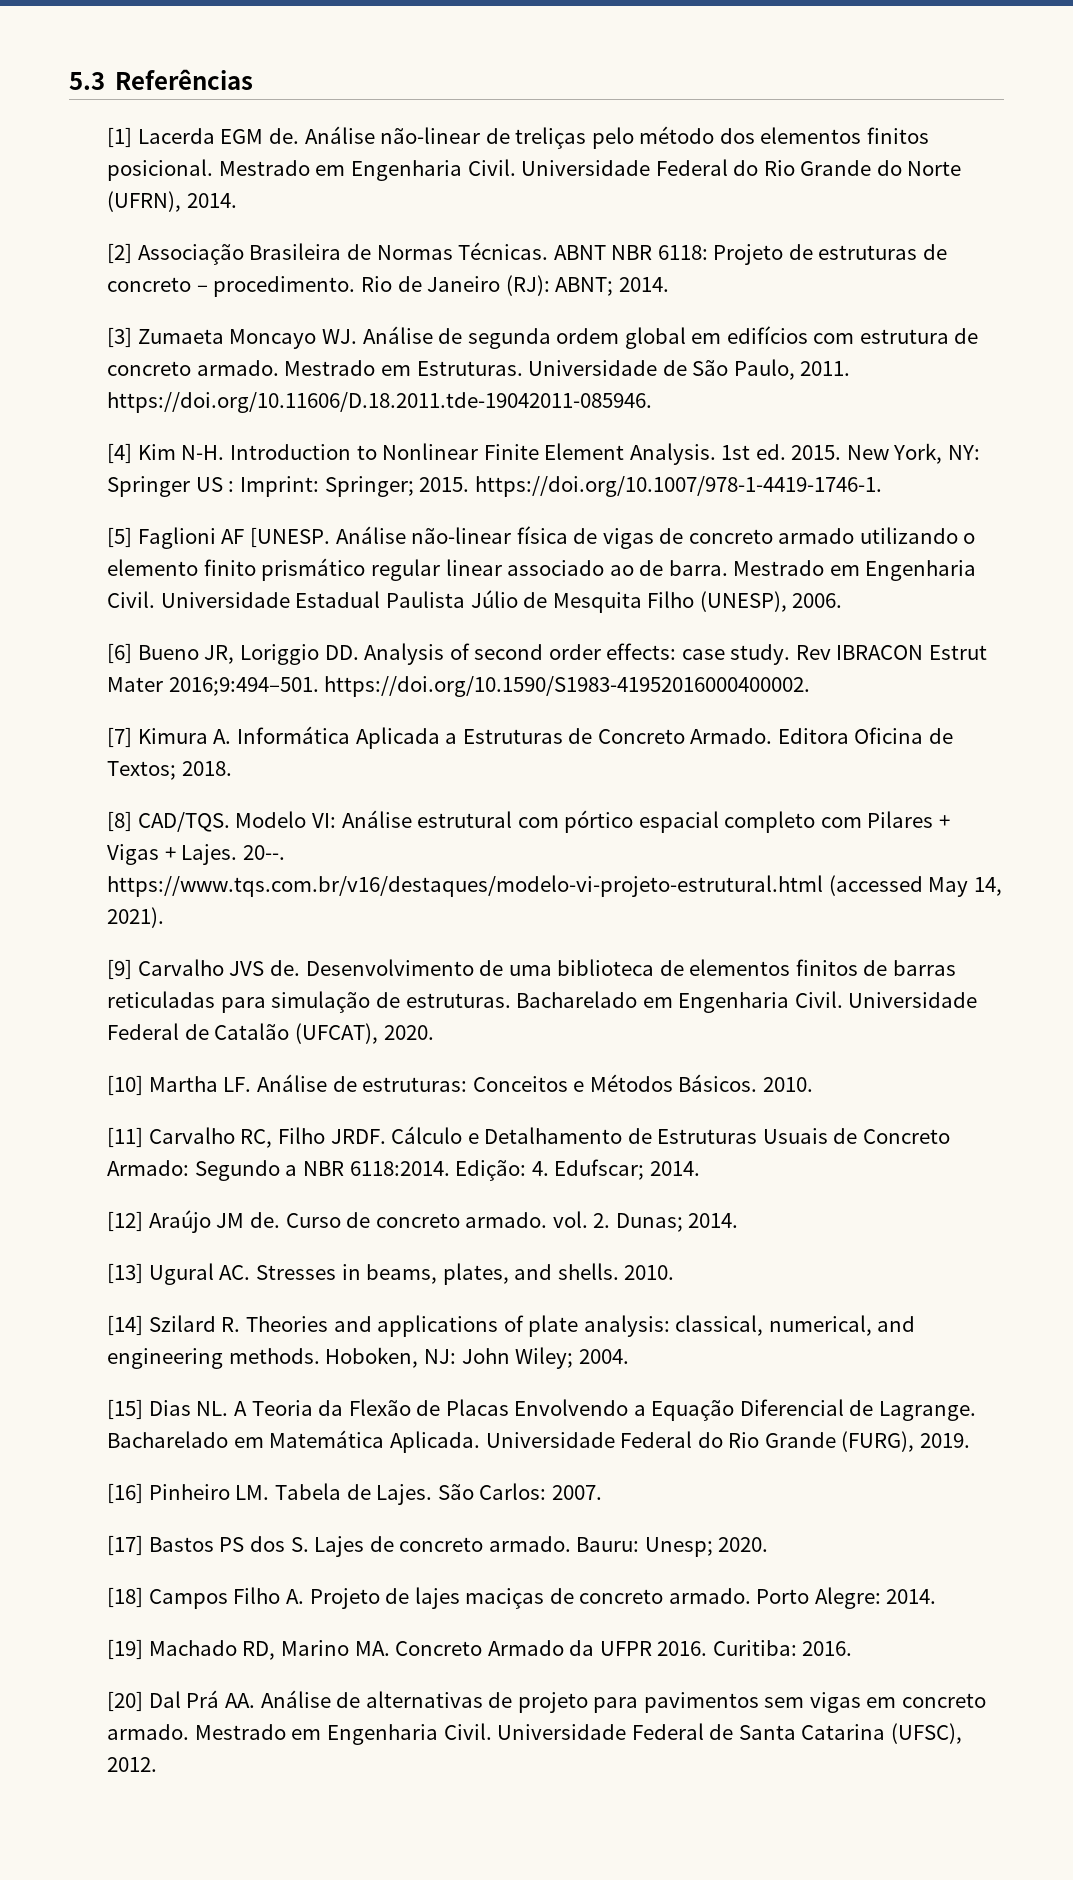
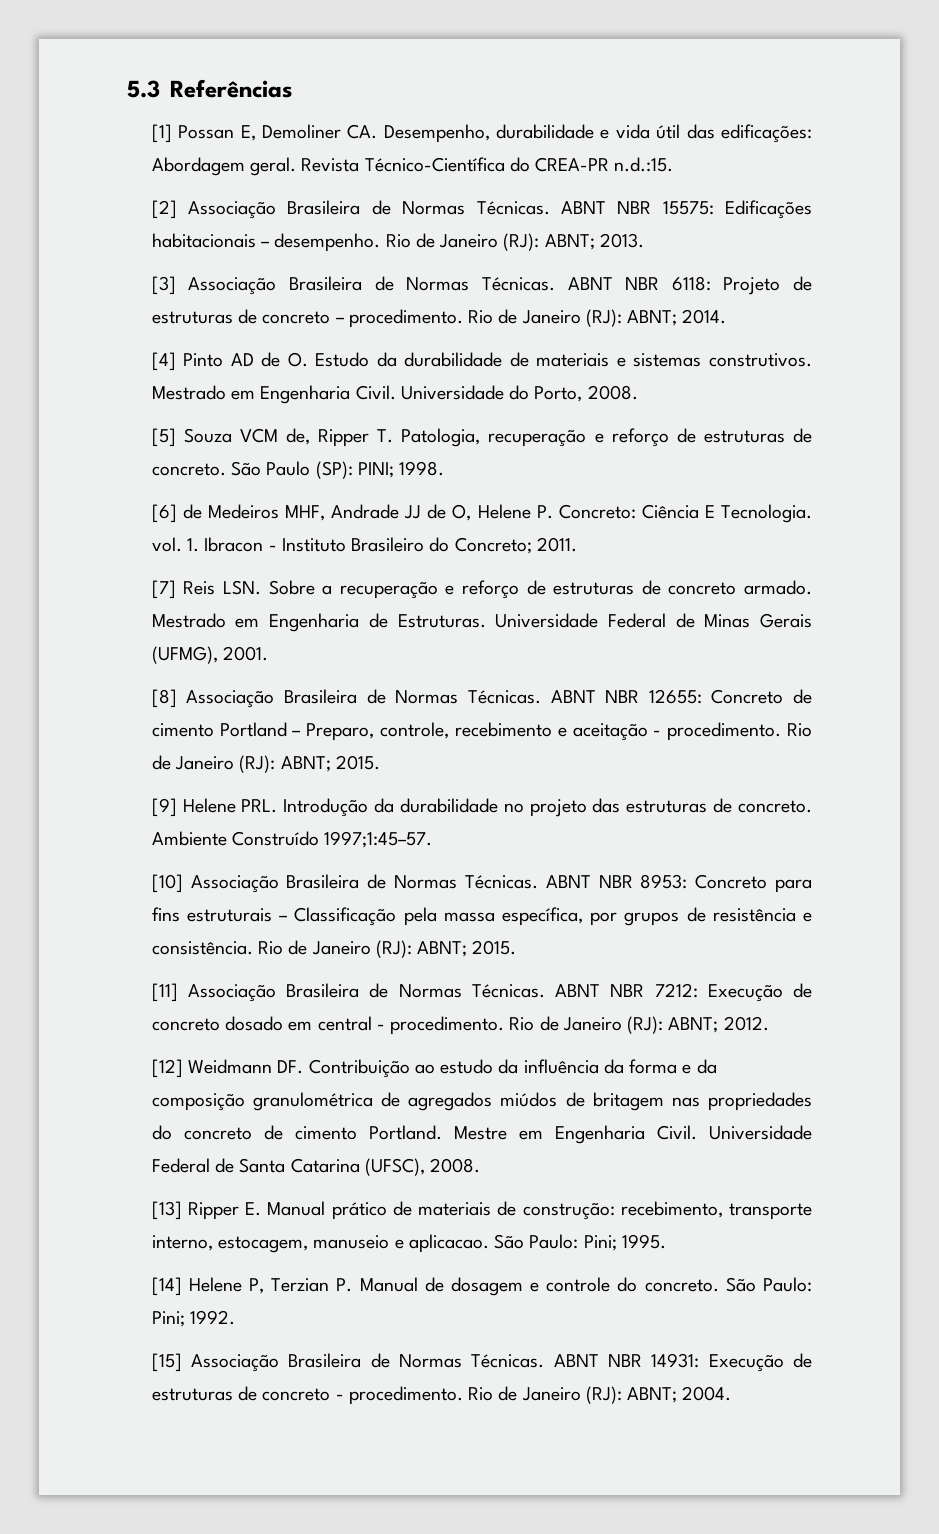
[137,126,929,149] [107,159,962,181] [107,191,237,212] Lacerda EGM de. Análise não-linear de treliças pelo método dos elementos finitos posicional. Mestrado em Engenharia Civil. Universidade Federal do Rio Grande do Norte (UFRN), 2014. -> [178,124,812,143] [151,157,674,176] Possan E, Demoliner CA. Desempenho, durabilidade e vida útil das edificações: Abordagem geral. Revista Técnico-Científica do CREA-PR n.d.:15.
(653, 252) none -> [662,200,813,219] [151,233,644,252] [151,276,660,295] 15575: Edificações habitacionais – desempenho. Rio de Janeiro (RJ): ABNT; 2013. // [3] Associação Brasileira de Normas Técnicas. ABNT NBR
[107,326,949,349] [3] Zumaeta Moncayo WJ. Análise de segunda ordem global em edifícios com estrutura -> [151,352,812,371] [151,385,638,404] [151,428,812,447] [151,461,445,479] [151,504,813,523] [151,537,577,554] [151,580,635,599] [4] Pinto AD de O. Estudo da durabilidade de materiais e sistemas construtivos. Mestrado em Engenharia Civil. Universidade do Porto, 2008. // [5] Souza VCM de, Ripper T. Patologia, recuperação e reforço de estruturas de concreto. São Paulo (SP): PINI; 1998. // [6] de Medeiros MHF, Andrade JJ de O, Helene P. Concreto: Ciência E Tecnologia. vol. 1. Ibracon - Instituto Brasileiro do Concreto; 2011. // [7] Reis LSN. Sobre a recuperação e reforço de estruturas
[416,359,851,380] [107,392,653,413] [107,443,980,465] [107,476,882,497] [107,526,976,549] [107,558,977,581] [107,590,843,613] [107,643,987,665] [107,676,811,697] [107,726,953,749] [107,761,232,780] [107,810,950,833] [107,844,286,865] [107,875,1003,897] [107,907,165,928] [107,959,956,980] [107,991,978,1013] [107,1023,434,1044] [107,1074,813,1096] [107,1126,950,1148] [107,1159,700,1181] [107,1210,739,1233] [107,1263,675,1285] [107,1315,916,1337] [107,1347,629,1369] [107,1399,976,1421] [107,1430,970,1453] [107,1483,602,1505] [107,1535,769,1557] [107,1587,937,1609] [107,1639,853,1660] [107,1690,986,1713] [107,1724,286,1740] Estruturas. Universidade de São Paulo, 2011. https://doi.org/10.11606/D.18.2011.tde-19042011-085946. // [4] Kim N-H. Introduction to Nonlinear Finite Element Analysis. 1st ed. 2015. New York, NY: Springer US : Imprint: Springer; 2015. https://doi.org/10.1007/978-1-4419-1746-1. // [5] Faglioni AF [UNESP. Análise não-linear física de vigas de concreto armado utilizando o elemento finito prismático regular linear associado ao de barra. Mestrado em Engenharia Civil. Universidade Estadual Paulista Júlio de Mesquita Filho (UNESP), 2006. // [6] Bueno JR, Loriggio DD. Analysis of second order effects: case study. Rev IBRACON Estrut Mater 2016;9:494–501. https://doi.org/10.1590/S1983-41952016000400002. // [7] Kimura A. Informática Aplicada a Estruturas de Concreto Armado. Editora Oficina de Textos; 2018. // [8] CAD/TQS. Modelo VI: Análise estrutural com pórtico espacial completo com Pilares + Vigas + Lajes. 20--. https://www.tqs.com.br/v16/destaques/modelo-vi-projeto-estrutural.html (accessed May 14, 2021). // [9] Carvalho JVS de. Desenvolvimento de uma biblioteca de elementos finitos de barras reticuladas para simulação de estruturas. Bacharelado em Engenharia Civil. Universidade Federal de Catalão (UFCAT), 2020. // [10] Martha LF. Análise de estruturas: Conceitos e Métodos Básicos. 2010. // [11] Carvalho RC, Filho JRDF. Cálculo e Detalhamento de Estruturas Usuais de Concreto Armado: Segundo a NBR 6118:2014. Edição: 4. Edufscar; 2014. // [12] Araújo JM de. Curso de concreto armado. vol. 2. Dunas; 2014. // [13] Ugural AC. Stresses in beams, plates, and shells. 2010. // [14] Szilard R. Theories and applications of plate analysis: classical, numerical, and engineering methods. Hoboken, NJ: John Wiley; 2004. // [15] Dias NL. A Teoria da Flexão de Placas Envolvendo a Equação Diferencial de Lagrange. Bacharelado em Matemática Aplicada. Universidade Federal do Rio Grande (FURG), 2019. // [16] Pinheiro LM. Tabela de Lajes. São Carlos: 2007. // [17] Bastos PS dos S. Lajes de concreto armado. Bauru: Unesp; 2020. // [18] Campos Filho A. Projeto de lajes maciças de concreto armado. Porto Alegre: 2014. // [19] Machado RD, Marino MA. Concreto Armado da UFPR 2016. Curitiba: 2016. // [20] Dal Prá AA. Análise de alternativas de projeto para pavimentos sem vigas em concreto armado. Mestrado -> [269,613,812,632] [151,646,269,664] [151,689,812,708] [151,722,812,741] [151,755,380,773] [151,798,812,817] [151,831,433,848] [151,874,812,893] [151,907,813,926] [151,940,517,958] [151,983,812,1002] [151,1016,769,1035] [151,1059,717,1078] [151,1092,812,1111] [151,1125,507,1140] Engenharia de Estruturas. Universidade Federal de Minas Gerais (UFMG), 2001. // [8] Associação Brasileira de Normas Técnicas. ABNT NBR 12655: Concreto de cimento Portland – Preparo, controle, recebimento e aceitação - procedimento. Rio de Janeiro (RJ): ABNT; 2015. // [9] Helene PRL. Introdução da durabilidade no projeto das estruturas de concreto. Ambiente Construído 1997;1:45–57. // [10] Associação Brasileira de Normas Técnicas. ABNT NBR 8953: Concreto para fins estruturais – Classificação pela massa específica, por grupos de resistência e consistência. Rio de Janeiro (RJ): ABNT; 2015. // [11] Associação Brasileira de Normas Técnicas. ABNT NBR 7212: Execução de concreto dosado em central - procedimento. Rio de Janeiro (RJ): ABNT; 2012. // [12] Weidmann DF. Contribuição ao estudo da influência da forma e da composição granulométrica de agregados miúdos de britagem nas propriedades do concreto de cimento Portland. Mestre
[107,1757,158,1772] 2012. -> [430,1158,481,1173] [151,1201,812,1220] [151,1234,666,1253] [151,1277,812,1296] [151,1310,236,1327] [151,1353,812,1372] [151,1386,732,1405] 2008. // [13] Ripper E. Manual prático de materiais de construção: recebimento, transporte interno, estocagem, manuseio e aplicacao. São Paulo: Pini; 1995. // [14] Helene P, Terzian P. Manual de dosagem e controle do concreto. São Paulo: Pini; 1992. // [15] Associação Brasileira de Normas Técnicas. ABNT NBR 14931: Execução de estruturas de concreto - procedimento. Rio de Janeiro (RJ): ABNT; 2004.

